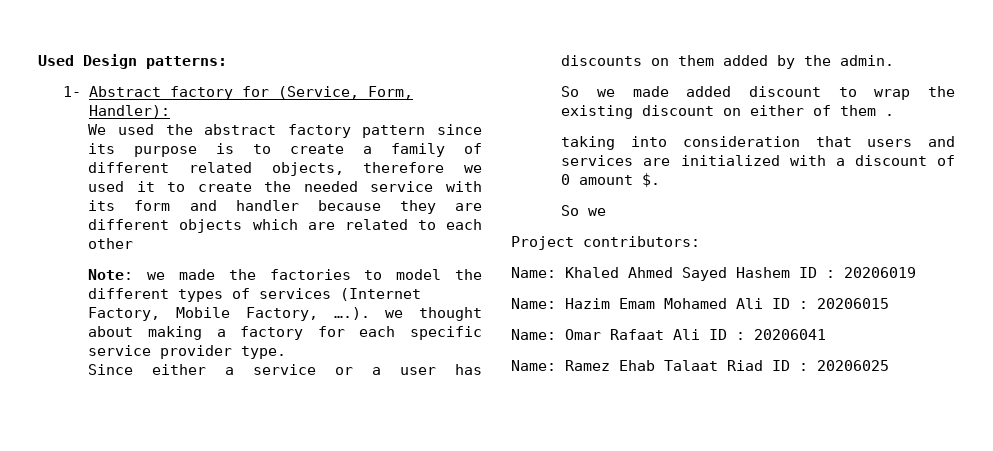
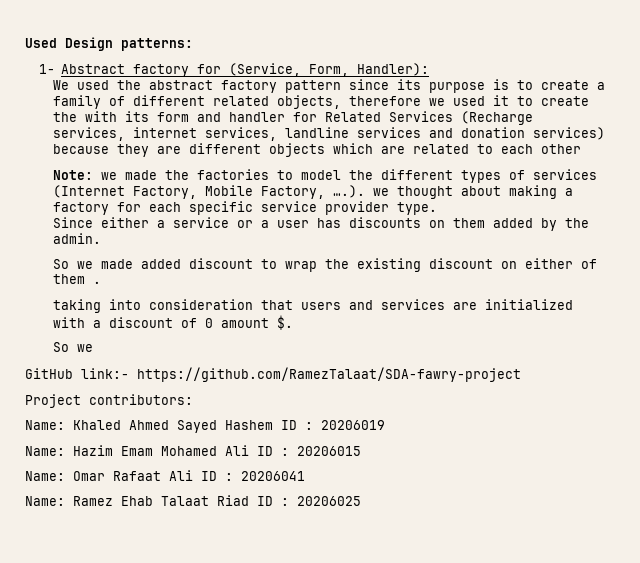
[303,181,434,192] needed service -> (77, 117) none
(299, 205) none -> [292,111,533,125] [52,127,605,141] for Related Services (Recharge services, internet services, landline services and donation services)
(607, 212) none -> [25,367,521,382] // GitHub link:- https://github.com/RamezTalaat/SDA-fawry-project

